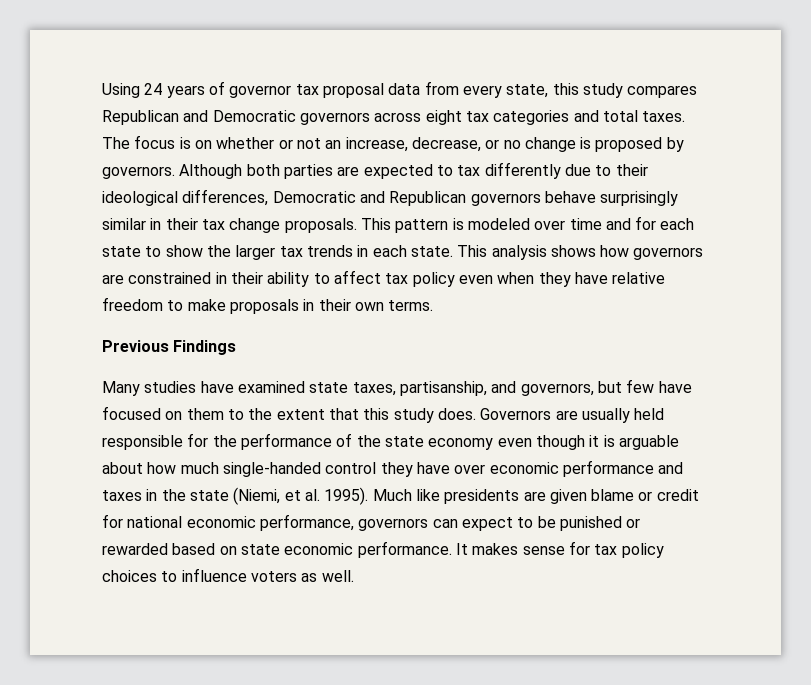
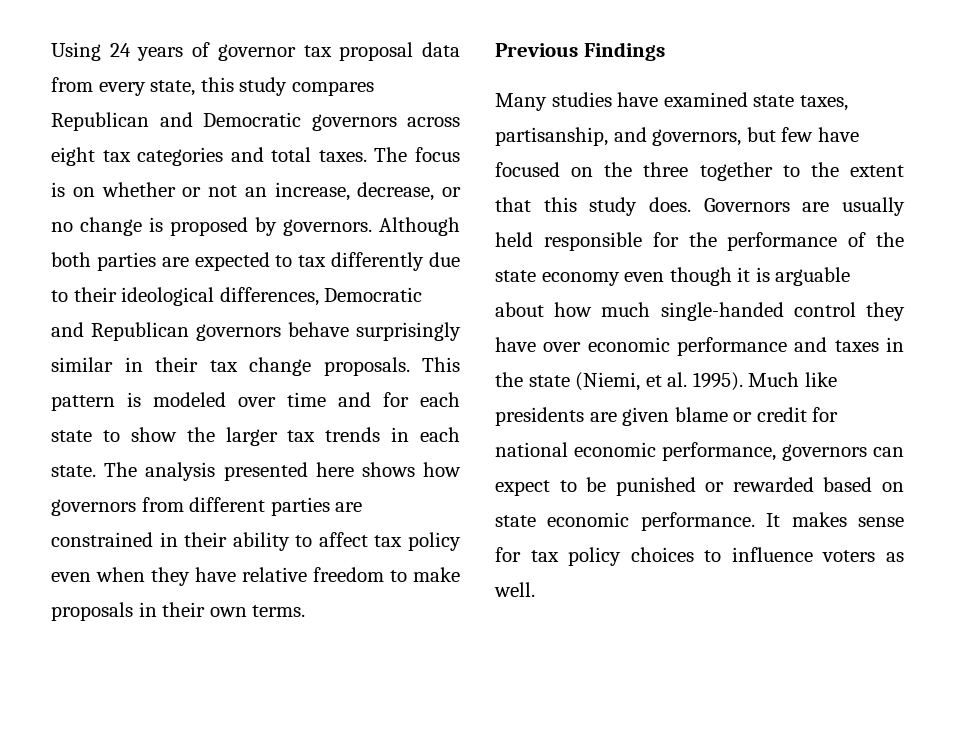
[457,245,704,260] This analysis shows how governors -> [104,462,462,481] [51,497,330,516] The analysis presented here shows how governors from different parties
[186,408,224,420] them -> [604,162,773,181] the three together

